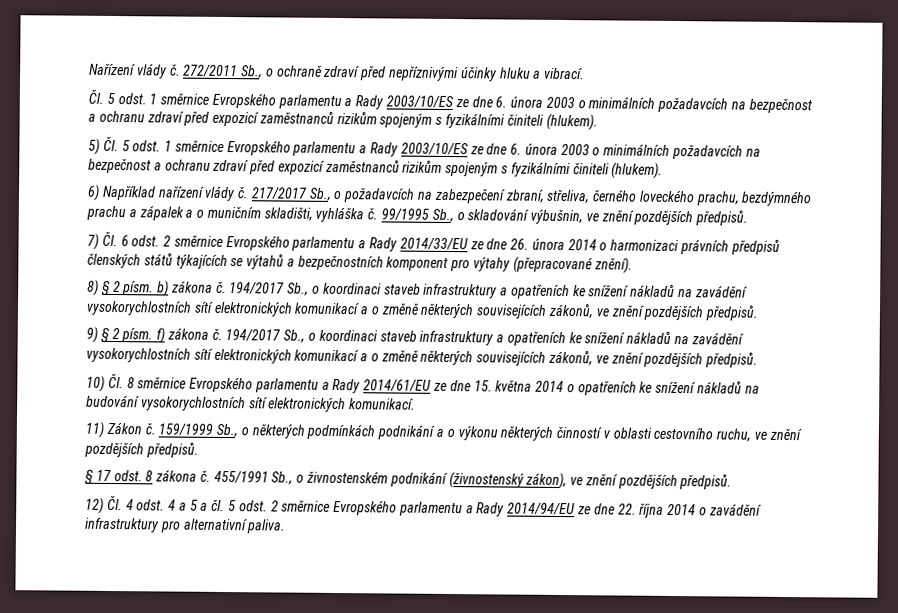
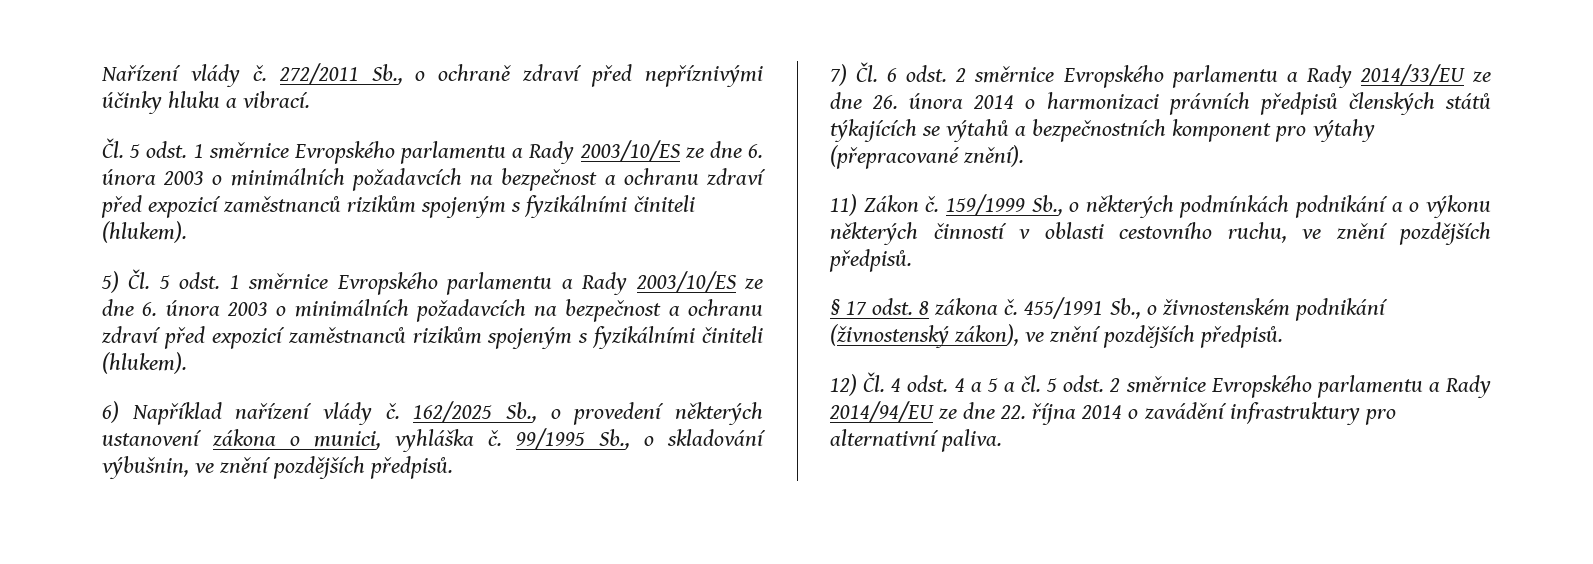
[250,187,813,207] [86,205,313,221] 217/2017 Sb., o požadavcích na zabezpečení zbraní, střeliva, černého loveckého prachu, bezdýmného prachu a zápalek a o muničním skladišti, -> [413,401,764,425] [102,429,381,450] 162/2025 Sb., o provedení některých ustanovení zákona o munici,
[87,279,748,300] [86,300,760,321] [86,326,744,347] [86,347,759,368] [86,372,760,396] [86,394,417,413] // 8) § 2 písm. b) zákona č. 194/2017 Sb., o koordinaci staveb infrastruktury a opatřeních ke snížení nákladů na zavádění vysokorychlostních sítí elektronických komunikací a o změně některých souvisejících zákonů, ve znění pozdějších předpisů. // 9) § 2 písm. f) zákona č. 194/2017 Sb., o koordinaci staveb infrastruktury a opatřeních ke snížení nákladů na zavádění vysokorychlostních sítí elektronických komunikací a o změně některých souvisejících zákonů, ve znění pozdějších předpisů. // 10) Čl. 8 směrnice Evropského parlamentu a Rady 2014/61/EU ze dne 15. května 2014 o opatřeních ke snížení nákladů na budování vysokorychlostních sítí elektronických komunikací. -> (1025, 156) none

